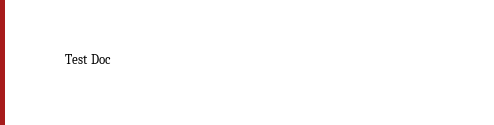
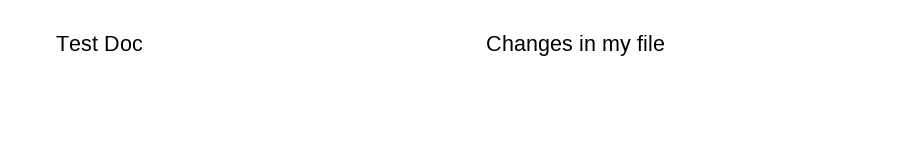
(111, 59) none -> [486,35,665,56] // Changes in my file

